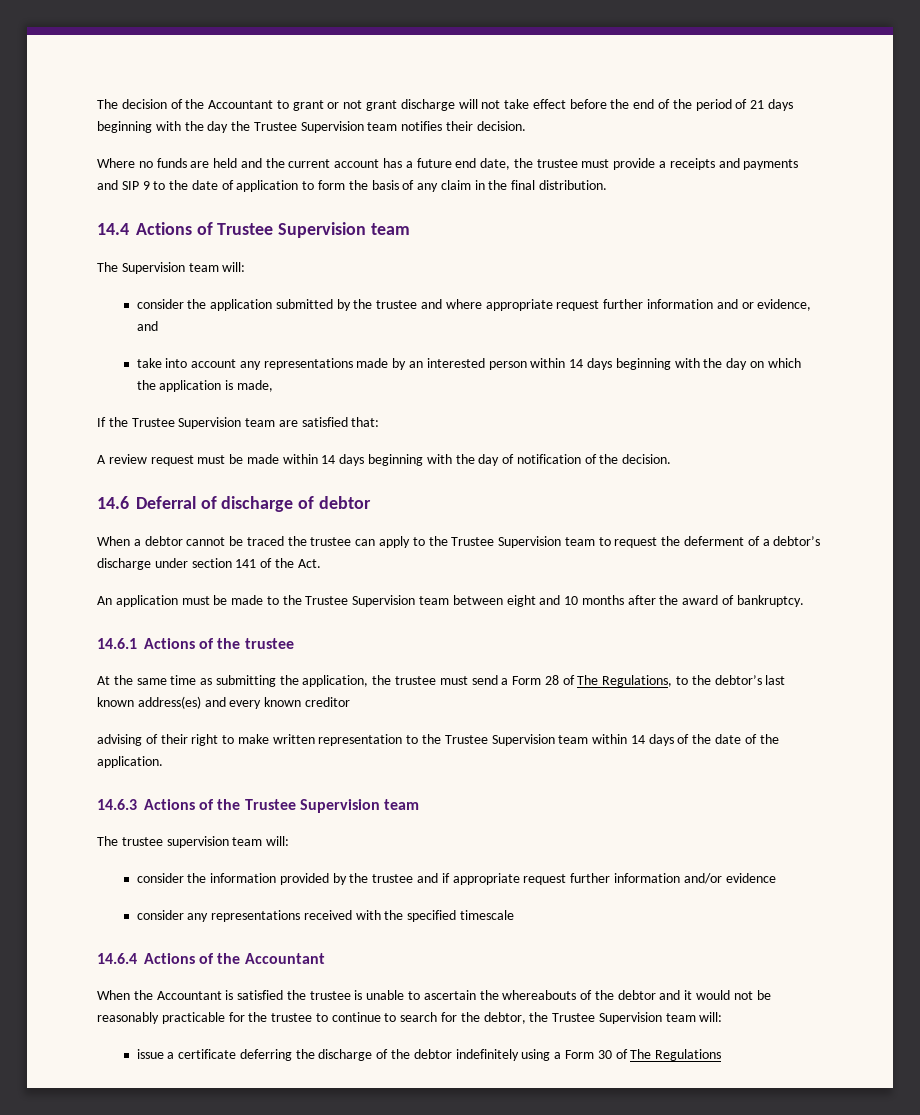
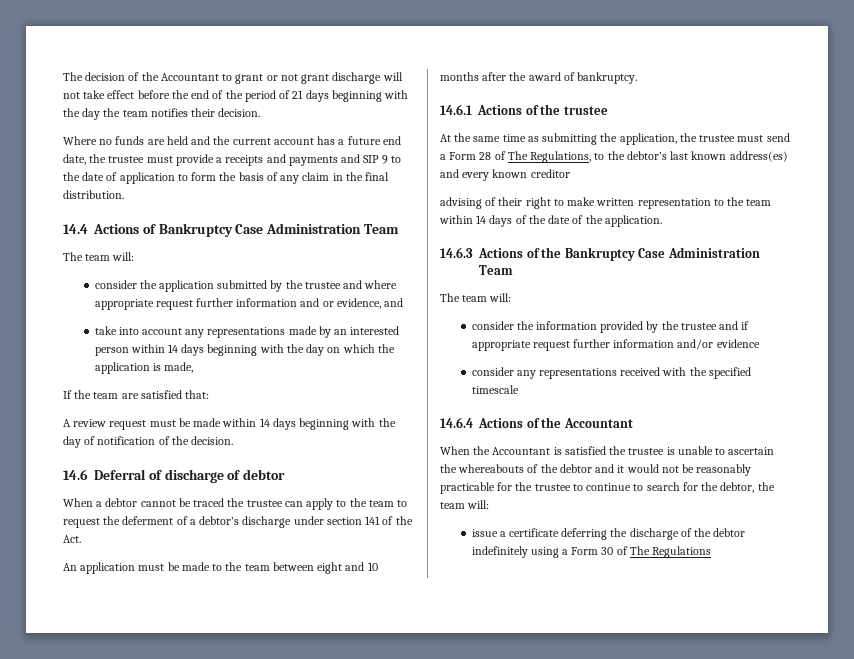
[253,121,364,133] Trustee Supervision -> (121, 112) none
[217,222,410,238] [97,262,185,274] Trustee Supervision team // The Supervision -> [158,223,399,237] [63,252,83,261] Bankruptcy Case Administration Team // The
[131,417,242,429] Trustee Supervision -> (92, 394) none
[451,536,562,548] Trustee Supervision -> (367, 502) none
[305,595,416,607] Trustee Supervision -> (243, 566) none
[444,734,555,746] Trustee Supervision -> (745, 201) none
[244,799,419,813] [97,836,229,848] Trustee Supervision team // The trustee supervision -> [564,247,760,261] [479,265,513,275] [440,293,460,302] Bankruptcy Case Administration Team // The
[552,1012,662,1024] Trustee Supervision -> (775, 486) none

